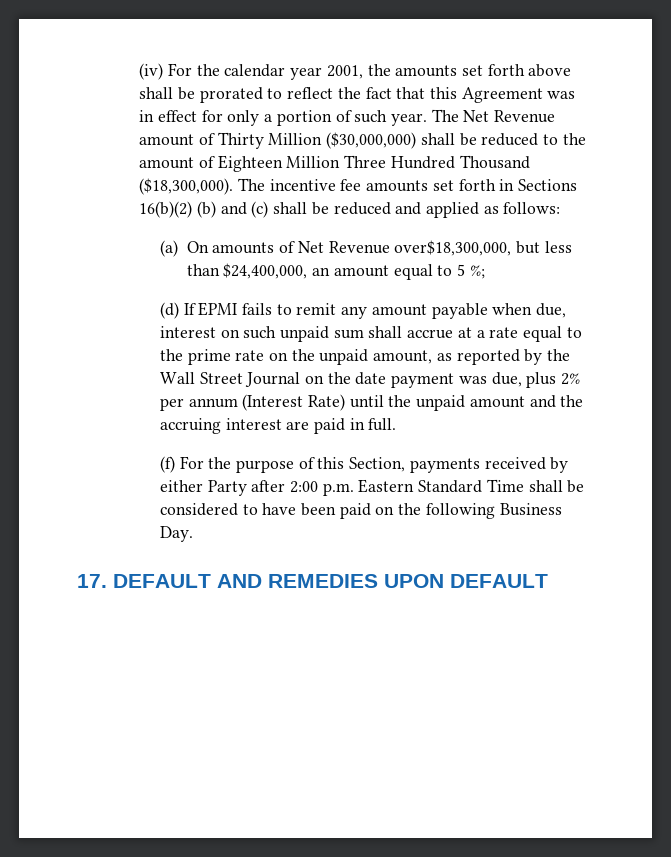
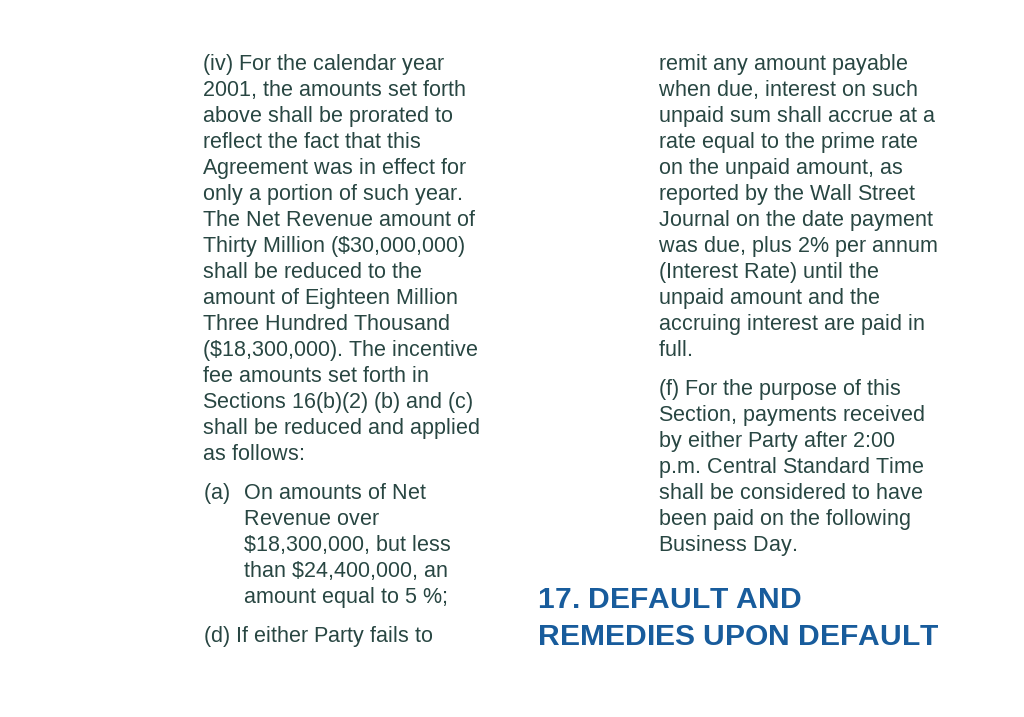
[394,240,512,256] over$18,300,000, -> [337,512,380,525] [244,535,371,554] over $18,300,000,
[198,302,238,316] EPMI -> [253,626,364,647] either Party
[358,479,415,493] Eastern -> [706,457,777,473] Central

